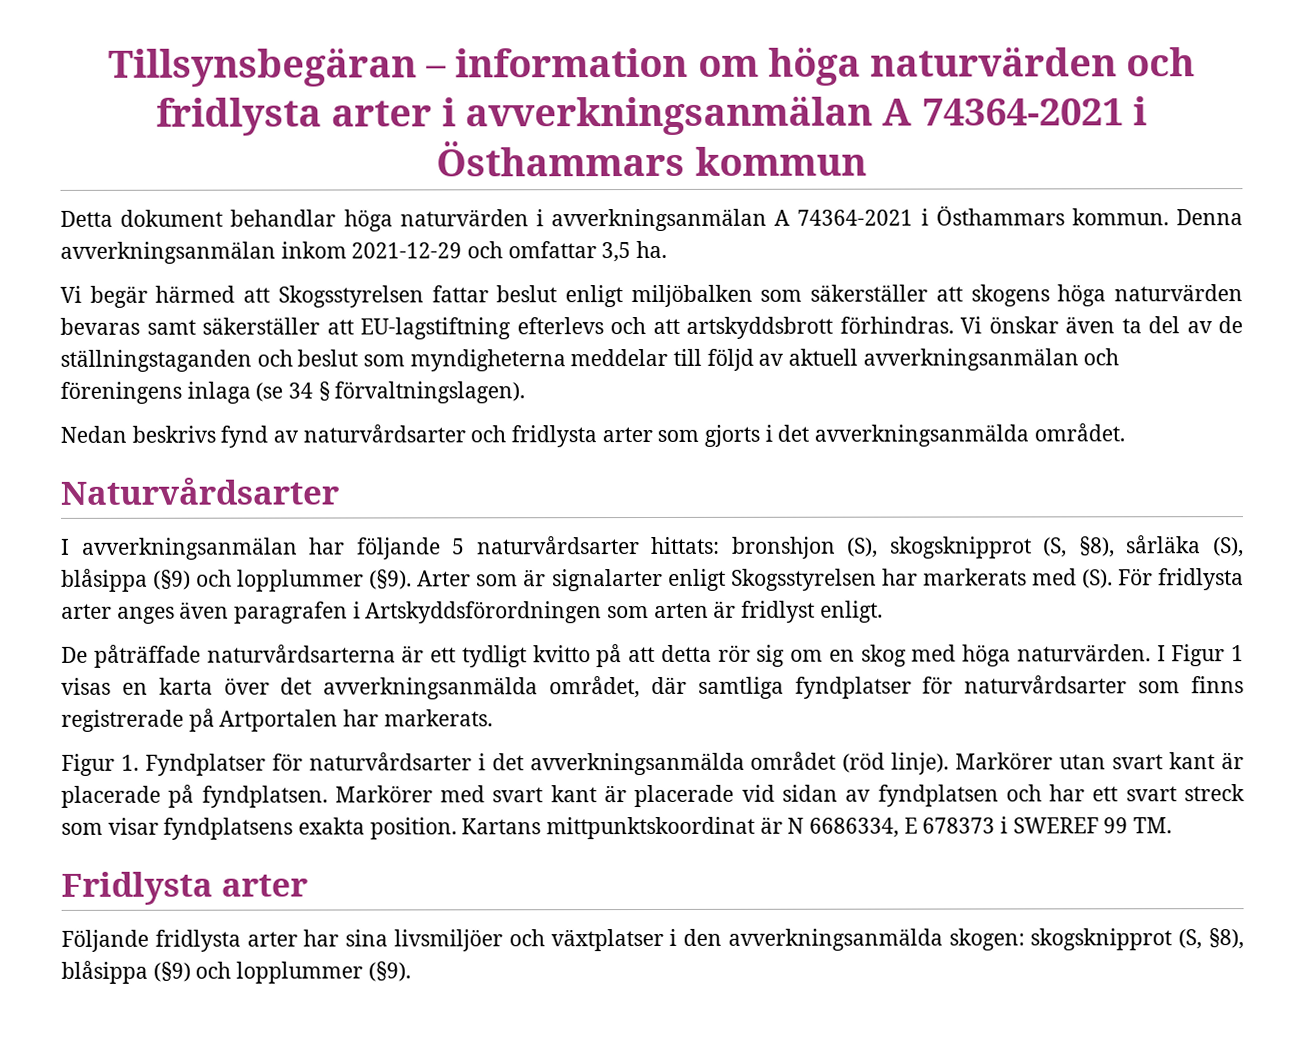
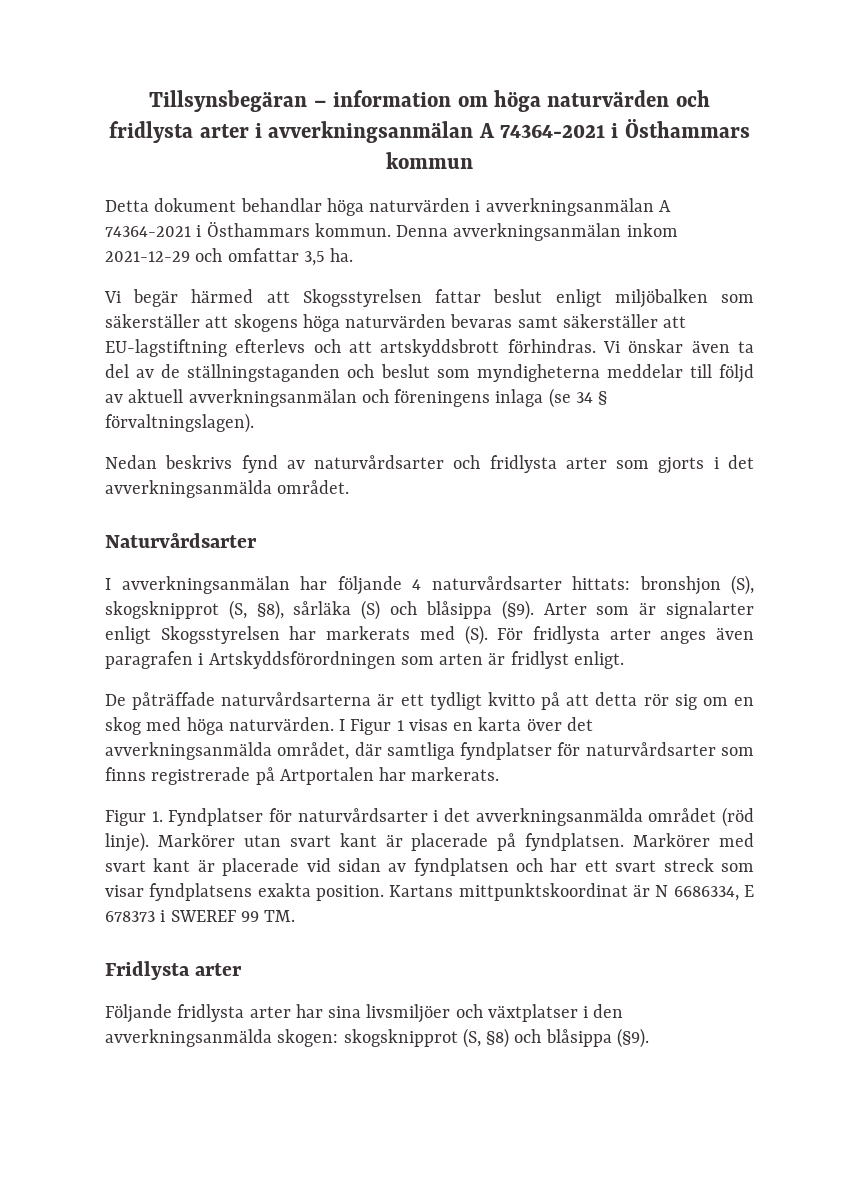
[452,538,466,555] 5 -> [412,579,421,590] 4
[1213,537,1244,558] [61,568,365,592] (S), blåsippa (§9) och lopplummer -> [361,600,492,620] (S) och blåsippa
[1208,928,1244,950] [61,960,364,984] §8), blåsippa (§9) och lopplummer -> [486,1028,612,1048] §8) och blåsippa

